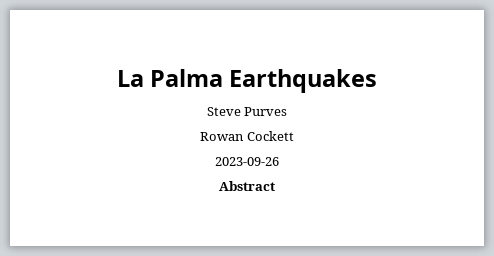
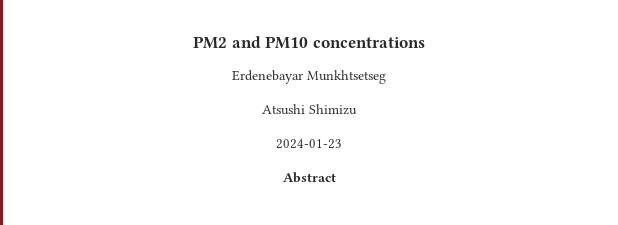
[116,69,378,93] [206,107,288,116] [200,131,294,141] [215,157,279,166] La Palma Earthquakes // Steve Purves // Rowan Cockett // 2023-09-26 -> [193,36,425,49] [232,70,386,84] [262,104,357,115] [276,139,342,149] PM2 and PM10 concentrations // Erdenebayar Munkhtsetseg // Atsushi Shimizu // 2024-01-23

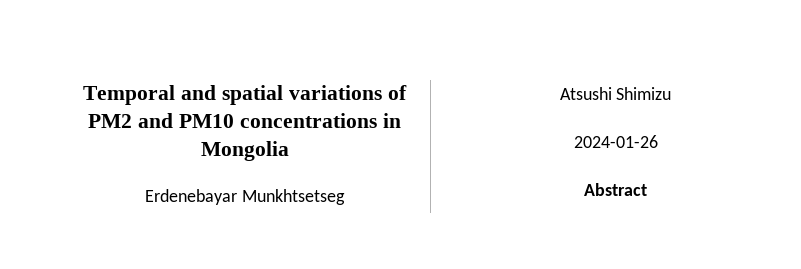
(193, 42) none -> [83,85,407,105] Temporal and spatial variations of
(425, 42) none -> [382,113,401,128] [200,141,289,161] in Mongolia
[276,139,342,149] 2024-01-23 -> [573,135,658,148] 2024-01-26

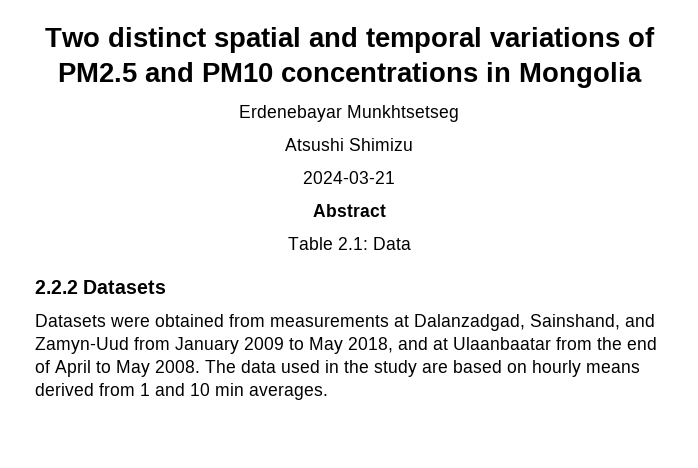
[83,85,283,105] Temporal and spatial -> [44,27,482,53] Two distinct spatial and temporal
[88,114,133,128] PM2 -> [57,63,137,82] PM2.5
[573,135,658,148] 2024-01-26 -> [303,171,395,184] 2024-03-21
(647, 189) none -> [287,237,411,250] [35,280,167,294] [35,314,655,331] [35,337,657,354] [35,360,640,377] [35,383,328,400] // Table 2.1: Data // 2.2.2 Datasets // Datasets were obtained from measurements at Dalanzadgad, Sainshand, and Zamyn-Uud from January 2009 to May 2018, and at Ulaanbaatar from the end of April to May 2008. The data used in the study are based on hourly means derived from 1 and 10 min averages.

